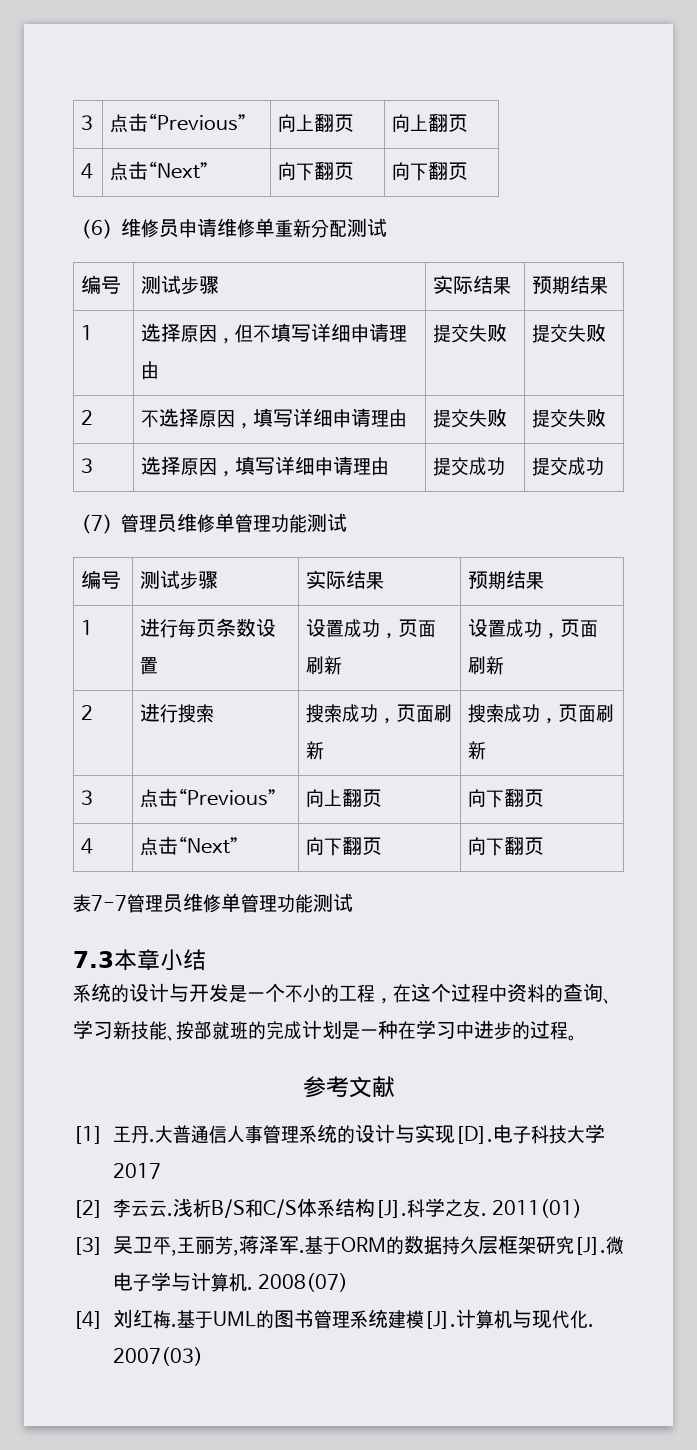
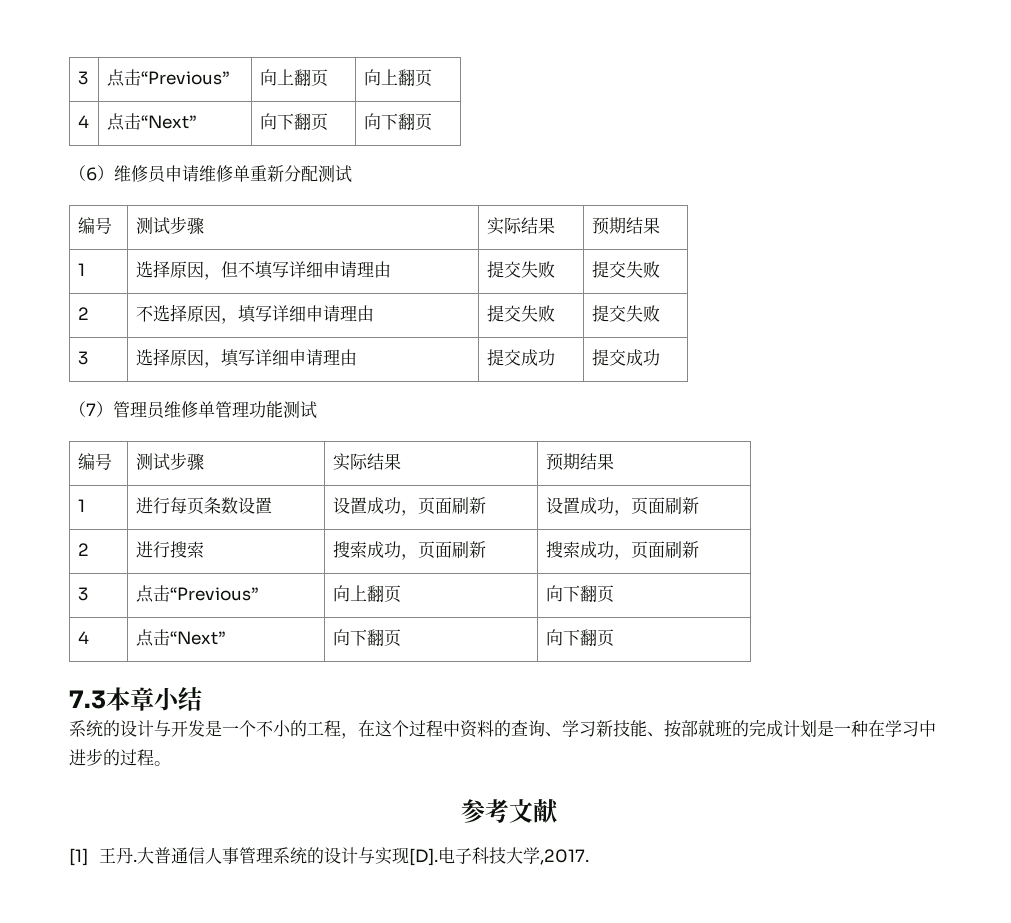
[73,893,353,913] // 表7-7管理员维修单管理功能测试 -> (614, 638) none
[113,1163,161,1179] [73,1198,583,1218] [73,1235,624,1256] [113,1272,349,1292] [73,1309,594,1329] [113,1347,203,1366] 2017 // [2]李云云.浅析B/S和C/S体系结构[J].科学之友. 2011(01) // [3]吴卫平,王丽芳,蒋泽军.基于ORM的数据持久层框架研究[J].微电子学与计算机. 2008(07) // [4]刘红梅.基于UML的图书管理系统建模[J].计算机与现代化. 2007(03) -> [539,849,589,865] ,2017.

